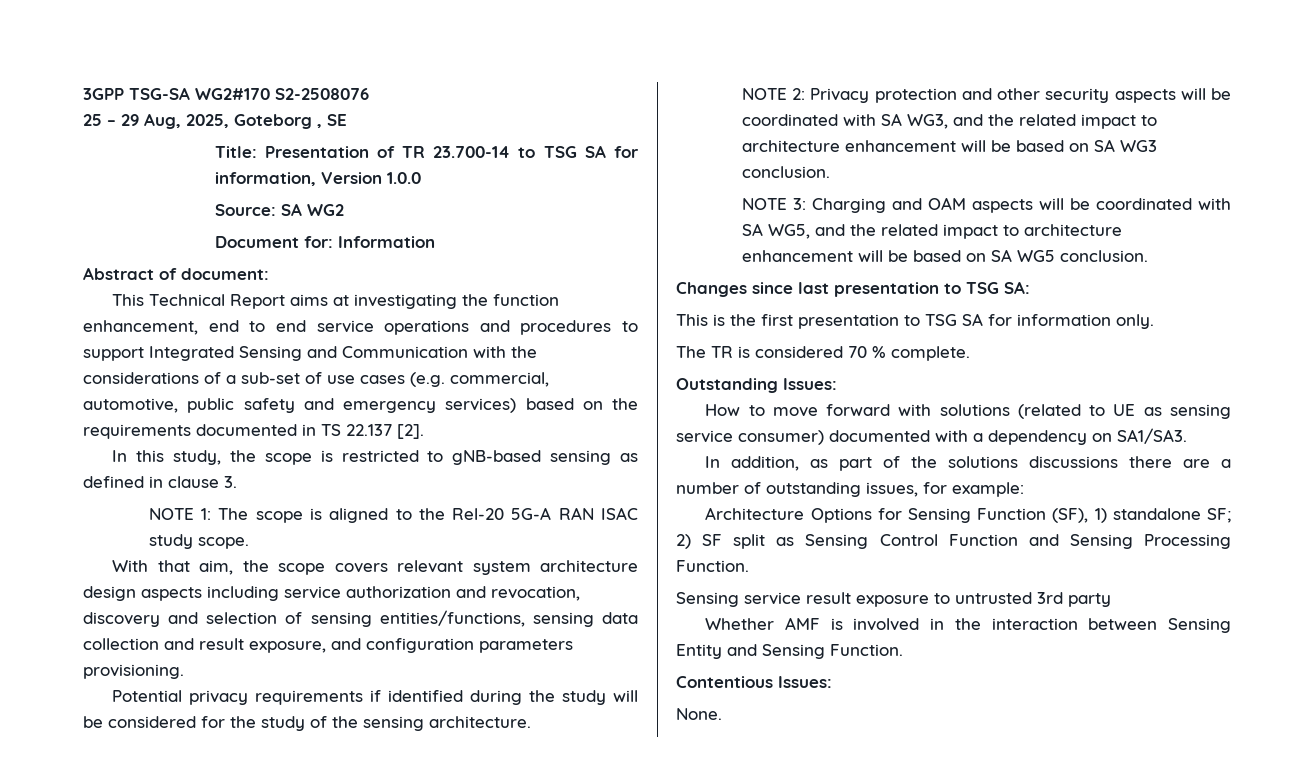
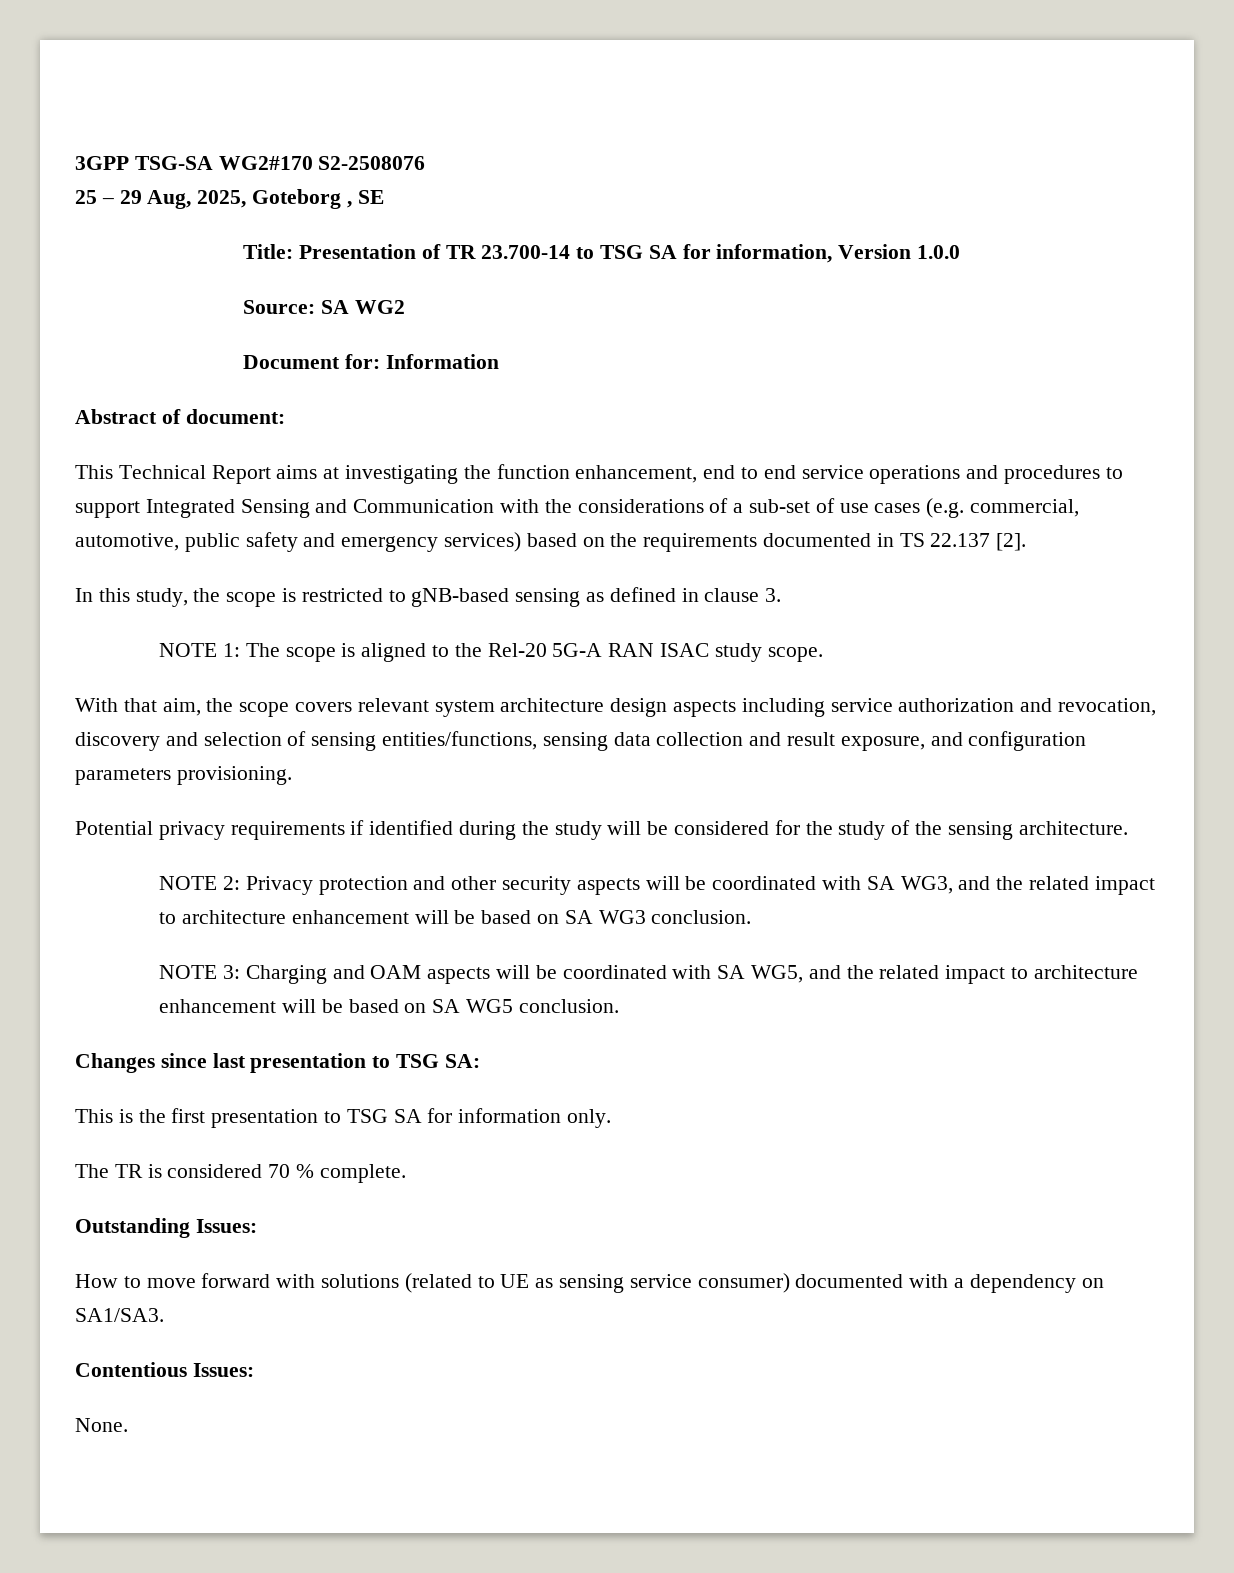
[705,456,1231,471] [676,482,1024,497] [705,507,1231,523] [676,534,1231,549] [676,560,749,572] [676,592,1111,607] [705,617,1231,633] [676,644,903,659] // In addition, as part of the solutions discussions there are a number of outstanding issues, for example: // Architecture Options for Sensing Function (SF), 1) standalone SF; 2) SF split as Sensing Control Function and Sensing Processing Function. // Sensing service result exposure to untrusted 3rd party // Whether AMF is involved in the interaction between Sensing Entity and Sensing Function. -> (164, 1315) none

